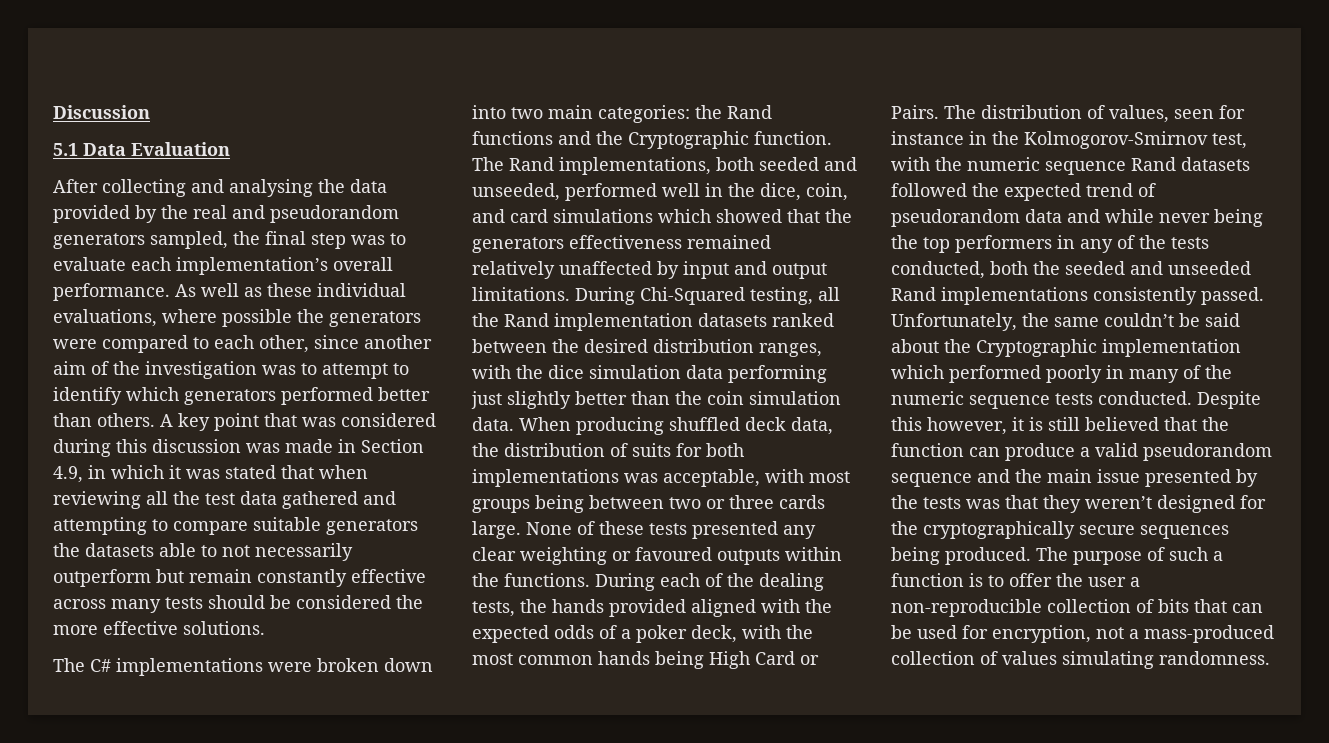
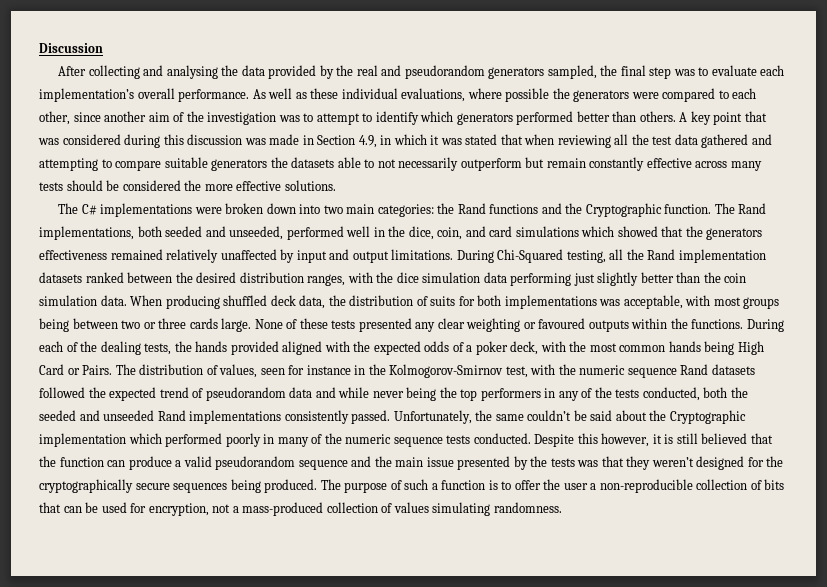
[53,142,230,156] // 5.1 Data Evaluation -> (103, 48) none

